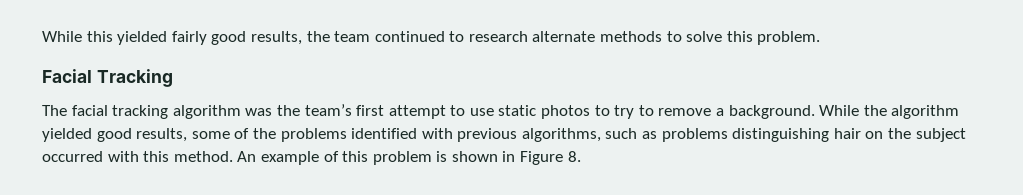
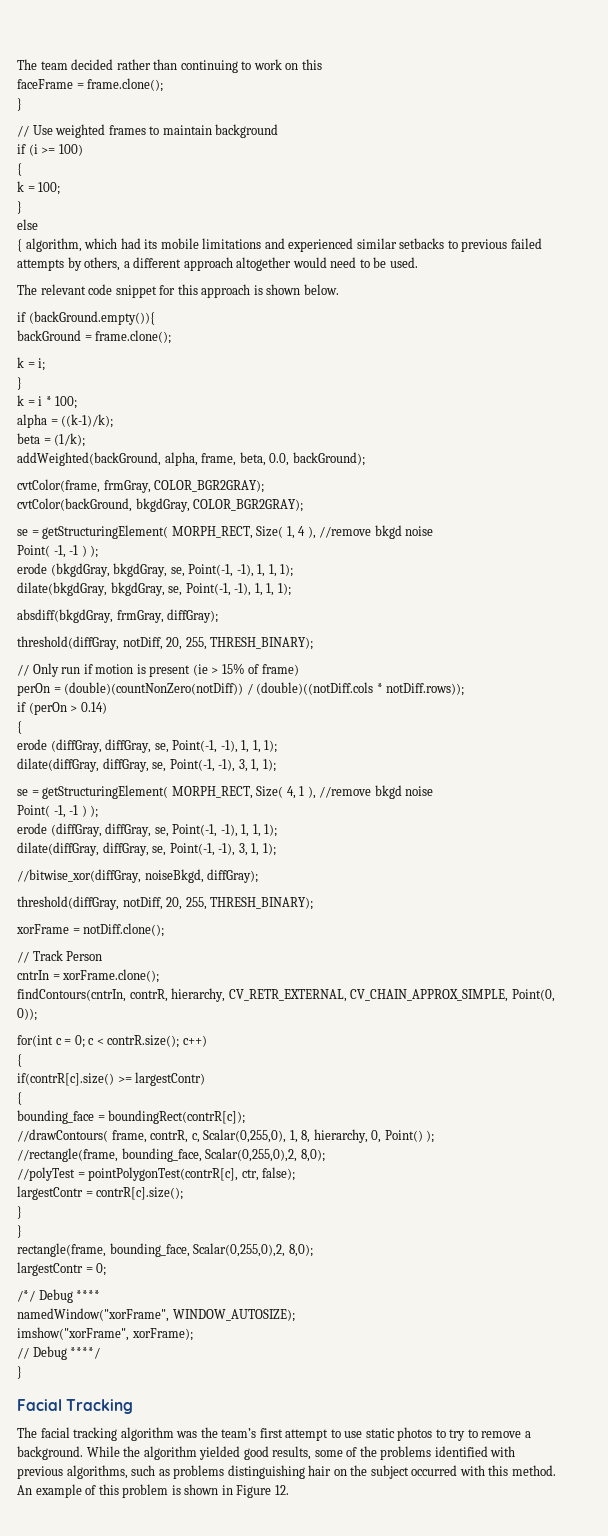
[42,31,821,45] While this yielded fairly good results, the team continued to research alternate methods to solve this problem. -> [17,59,322,73] [17,78,164,92] [17,98,22,111] [17,124,279,138] [17,144,83,156] [17,163,22,176] [17,181,61,195] [17,201,22,214] [17,219,38,230] [17,238,542,252] [17,257,418,271] [17,284,339,298] [17,311,155,325] [17,330,172,344] [17,357,46,371] [17,377,22,390] [17,395,78,409] [17,414,114,428] [17,433,86,447] [17,452,365,466] [17,479,265,493] [17,498,304,512] [17,525,434,539] [17,545,99,558] [17,563,294,577] [17,582,291,596] [17,609,219,623] [17,636,314,650] [17,663,299,677] [17,682,465,696] [17,702,107,715] [17,721,22,734] [17,739,278,753] [17,758,276,772] [17,785,434,799] [17,805,99,818] [17,823,278,837] [17,842,276,856] [17,869,259,883] [17,896,314,910] [16,923,165,937] [17,950,103,963] [17,969,160,983] [17,988,555,1002] [17,1008,37,1021] [17,1035,207,1048] [17,1054,22,1067] [17,1072,206,1086] [17,1092,22,1105] [17,1110,246,1124] [17,1129,435,1143] [17,1148,325,1162] [17,1167,296,1181] [17,1186,184,1200] [17,1206,22,1219] [17,1225,22,1238] [17,1243,313,1257] [17,1262,107,1276] [17,1289,101,1303] [17,1308,295,1322] [17,1327,193,1341] [17,1346,101,1360] [17,1366,22,1379] The team decided rather than continuing to work on this // faceFrame = frame.clone(); // } // // Use weighted frames to maintain background // if (i >= 100) // { // k = 100; // } // else // { algorithm, which had its mobile limitations and experienced similar setbacks to previous failed attempts by others, a different approach altogether would need to be used. // The relevant code snippet for this approach is shown below. // if (backGround.empty()){ // backGround = frame.clone(); // k = i; // } // k = i * 100; // alpha = ((k-1)/k); // beta = (1/k); // addWeighted(backGround, alpha, frame, beta, 0.0, backGround); // cvtColor(frame, frmGray, COLOR_BGR2GRAY); // cvtColor(backGround, bkgdGray, COLOR_BGR2GRAY); // se = getStructuringElement( MORPH_RECT, Size( 1, 4 ), //remove bkgd noise // Point( -1, -1 ) ); // erode (bkgdGray, bkgdGray, se, Point(-1, -1), 1, 1, 1); // dilate(bkgdGray, bkgdGray, se, Point(-1, -1), 1, 1, 1); // absdiff(bkgdGray, frmGray, diffGray); // threshold(diffGray, notDiff, 20, 255, THRESH_BINARY); // // Only run if motion is present (ie > 15% of frame) // perOn = (double)(countNonZero(notDiff)) / (double)((notDiff.cols * notDiff.rows)); // if (perOn > 0.14) // { // erode (diffGray, diffGray, se, Point(-1, -1), 1, 1, 1); // dilate(diffGray, diffGray, se, Point(-1, -1), 3, 1, 1); // se = getStructuringElement( MORPH_RECT, Size( 4, 1 ), //remove bkgd noise // Point( -1, -1 ) ); // erode (diffGray, diffGray, se, Point(-1, -1), 1, 1, 1); // dilate(diffGray, diffGray, se, Point(-1, -1), 3, 1, 1); // //bitwise_xor(diffGray, noiseBkgd, diffGray); // threshold(diffGray, notDiff, 20, 255, THRESH_BINARY); // xorFrame = notDiff.clone(); // // Track Person // cntrIn = xorFrame.clone(); // findContours(cntrIn, contrR, hierarchy, CV_RETR_EXTERNAL, CV_CHAIN_APPROX_SIMPLE, Point(0, 0)); // for(int c = 0; c < contrR.size(); c++) // { // if(contrR[c].size() >= largestContr) // { // bounding_face = boundingRect(contrR[c]); // //drawContours( frame, contrR, c, Scalar(0,255,0), 1, 8, hierarchy, 0, Point() ); // //rectangle(frame, bounding_face, Scalar(0,255,0),2, 8,0); // //polyTest = pointPolygonTest(contrR[c], ctr, false); // largestContr = contrR[c].size(); // } // } // rectangle(frame, bounding_face, Scalar(0,255,0),2, 8,0); // largestContr = 0; // /*/ Debug **** // namedWindow("xorFrame", WINDOW_AUTOSIZE); // imshow("xorFrame", xorFrame); // // Debug ****/ // }
[567,151,581,162] 8. -> [274,1485,289,1495] 12.

